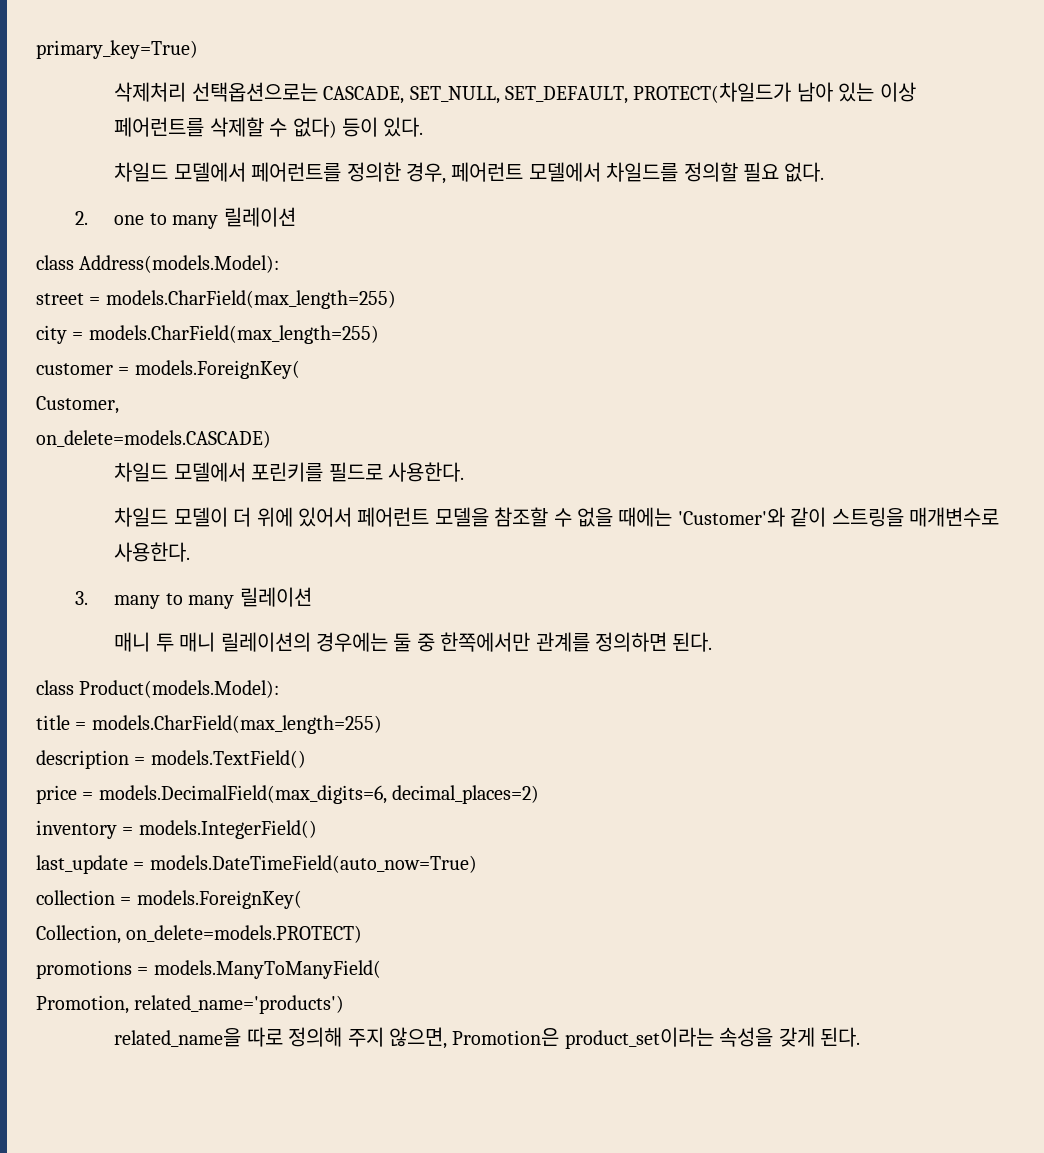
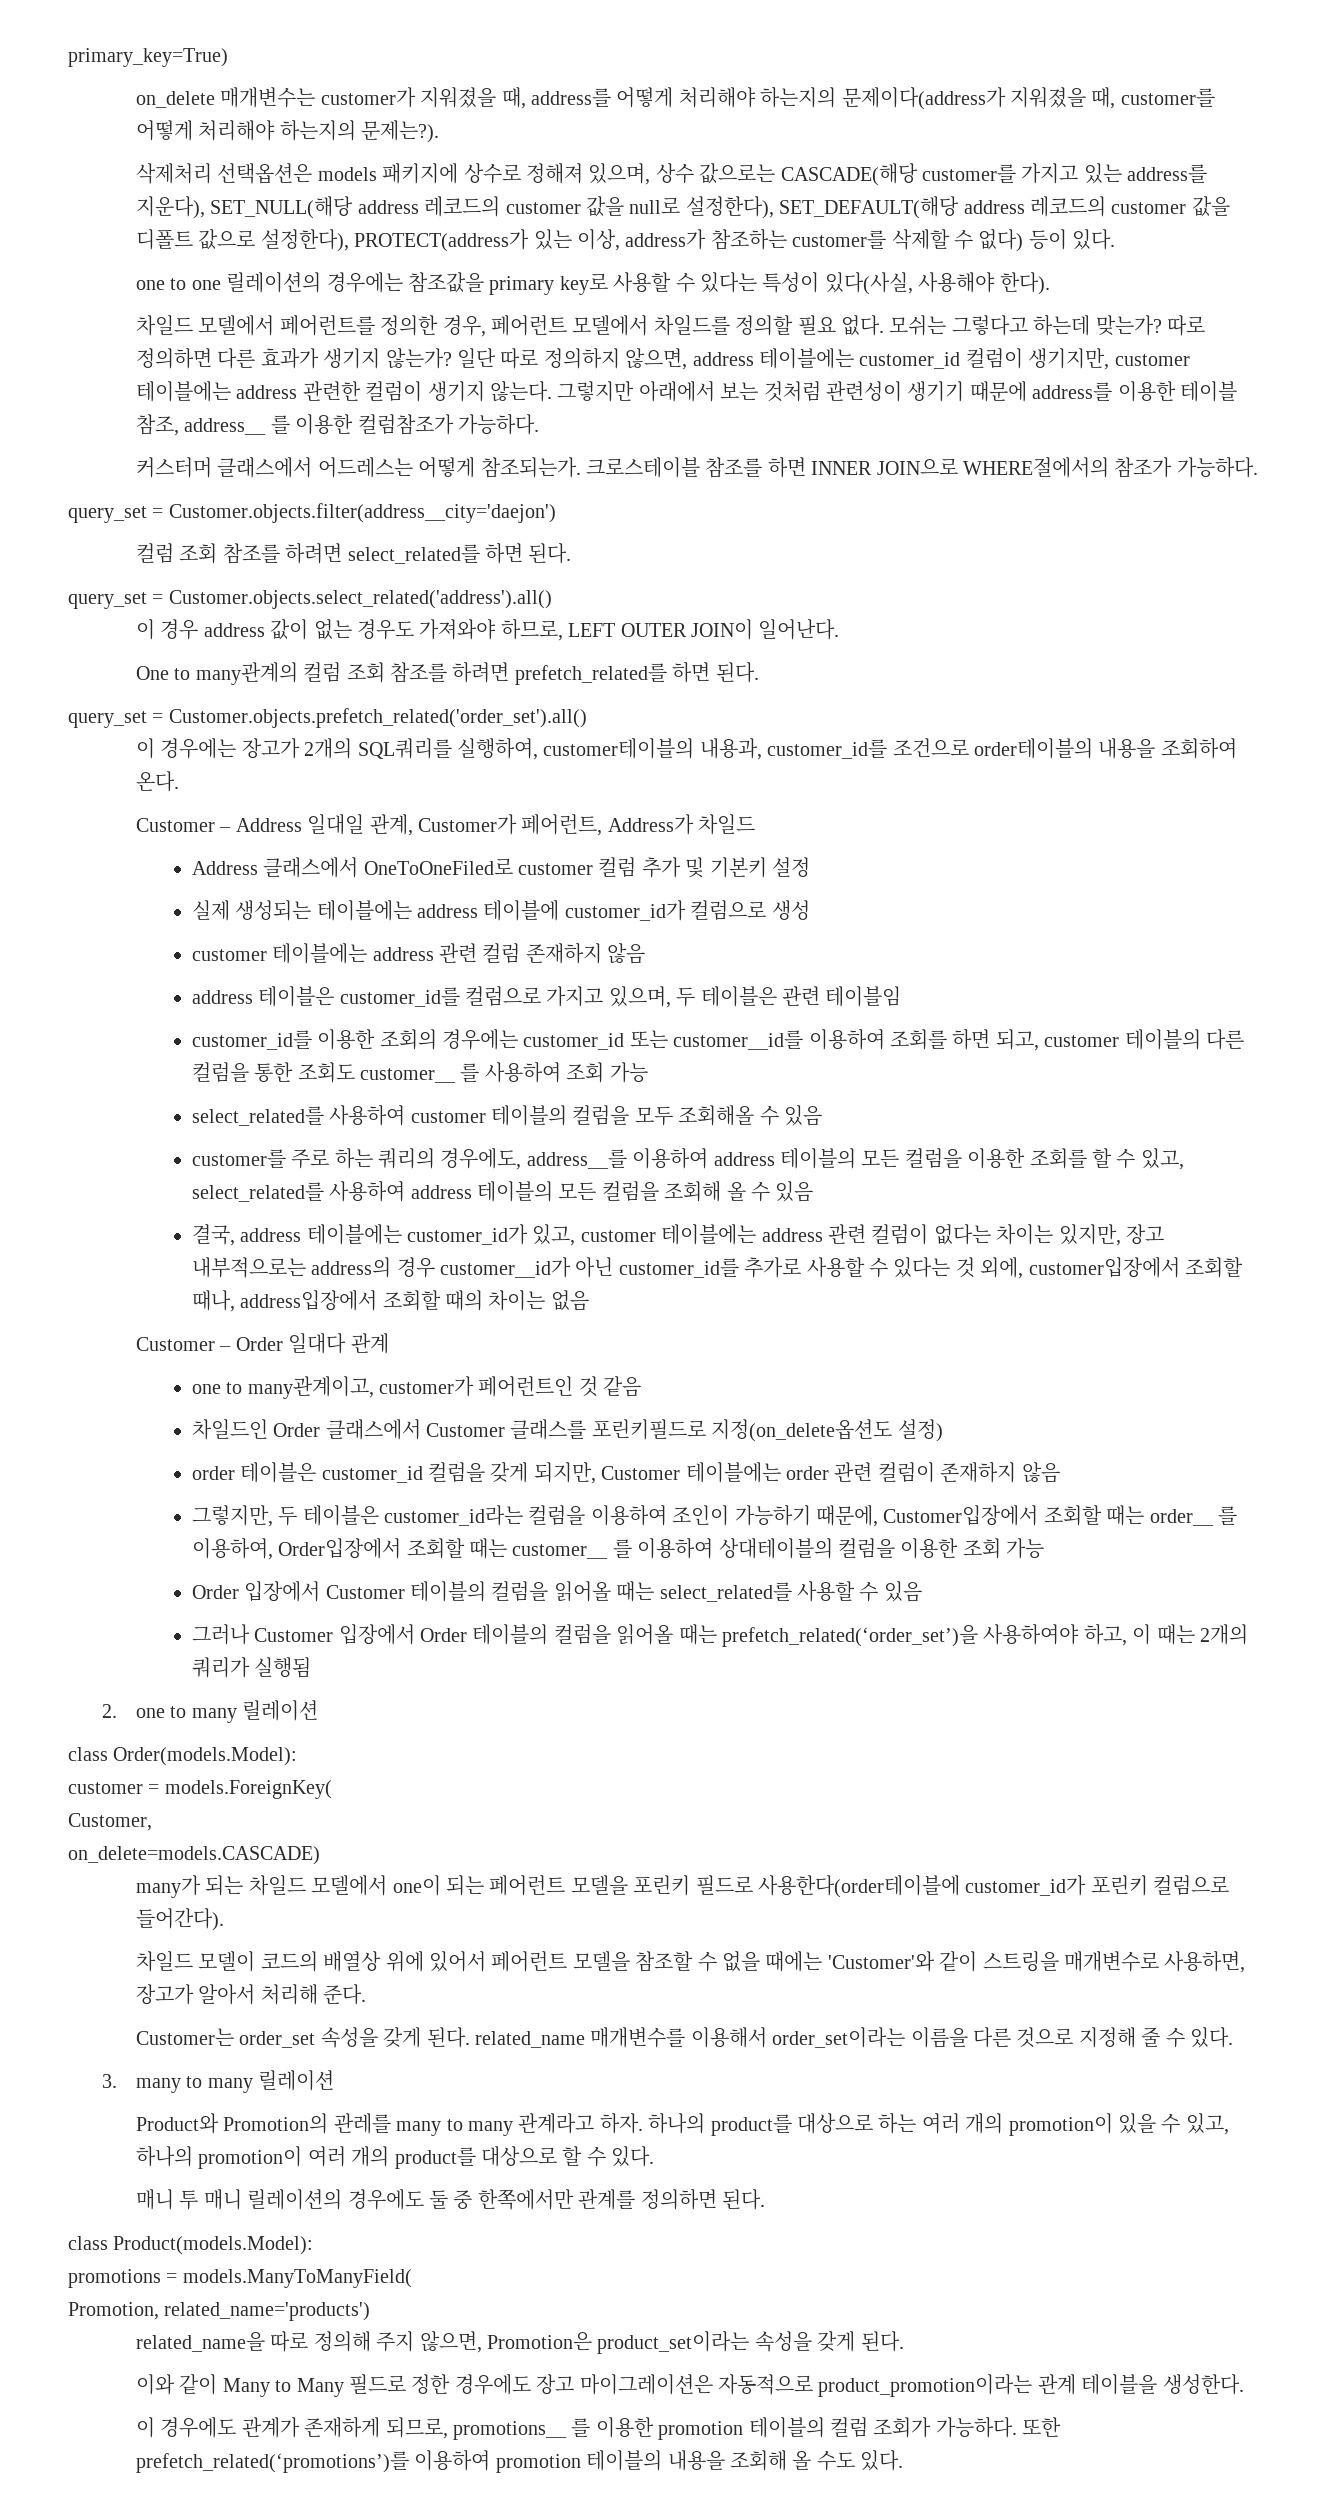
[114,82,916,104] [114,117,205,137] 삭제처리 선택옵션으로는 CASCADE, SET_NULL, SET_DEFAULT, PROTECT(차일드가 남아 있는 이상 페어런트를 -> [135,87,1215,110] [135,120,440,143] [135,163,1208,186] [135,196,1230,219] [135,229,887,252] on_delete 매개변수는 customer가 지워졌을 때, address를 어떻게 처리해야 하는지의 문제이다(address가 지워졌을 때, customer를 어떻게 처리해야 하는지의 문제는?). // 삭제처리 선택옵션은 models 패키지에 상수로 정해져 있으며, 상수 값으로는 CASCADE(해당 customer를 가지고 있는 address를 지운다), SET_NULL(해당 address 레코드의 customer 값을 null로 설정한다), SET_DEFAULT(해당 address 레코드의 customer 값을 디폴트 값으로 설정한다), PROTECT(address가 있는 이상, address가 참조하는 customer를
(424, 127) none -> [135,272,1050,295] // one to one 릴레이션의 경우에는 참조값을 primary key로 사용할 수 있다는 특성이 있다(사실, 사용해야 한다).
(825, 172) none -> [889,315,1205,336] [135,348,1190,370] [135,381,1237,402] [135,414,539,436] [135,457,1258,478] [68,503,556,523] [135,543,572,564] [68,590,552,609] [135,619,840,641] [135,662,759,685] [68,708,587,728] [135,738,1237,760] [135,771,179,792] [135,814,756,836] [191,857,811,878] [191,900,810,921] [191,943,646,964] [191,986,902,1008] [191,1029,1245,1051] [191,1062,648,1083] [191,1105,823,1126] [191,1148,1184,1170] [191,1181,814,1202] [191,1224,1165,1246] [191,1257,1244,1279] [191,1290,589,1312] [135,1333,389,1354] [191,1376,642,1399] [191,1419,943,1442] [191,1462,1060,1484] [191,1505,1238,1527] [191,1538,1045,1560] [191,1581,922,1602] [191,1624,1249,1647] [191,1657,312,1678] 모쉬는 그렇다고 하는데 맞는가? 따로 정의하면 다른 효과가 생기지 않는가? 일단 따로 정의하지 않으면, address 테이블에는 customer_id 컬럼이 생기지만, customer 테이블에는 address 관련한 컬럼이 생기지 않는다. 그렇지만 아래에서 보는 것처럼 관련성이 생기기 때문에 address를 이용한 테이블 참조, address__ 를 이용한 컬럼참조가 가능하다. // 커스터머 클래스에서 어드레스는 어떻게 참조되는가. 크로스테이블 참조를 하면 INNER JOIN으로 WHERE절에서의 참조가 가능하다. // query_set = Customer.objects.filter(address__city='daejon') // 컬럼 조회 참조를 하려면 select_related를 하면 된다. // query_set = Customer.objects.select_related('address').all() // 이 경우 address 값이 없는 경우도 가져와야 하므로, LEFT OUTER JOIN이 일어난다. // One to many관계의 컬럼 조회 참조를 하려면 prefetch_related를 하면 된다. // query_set = Customer.objects.prefetch_related('order_set').all() // 이 경우에는 장고가 2개의 SQL쿼리를 실행하여, customer테이블의 내용과, customer_id를 조건으로 order테이블의 내용을 조회하여 온다. // Customer – Address 일대일 관계, Customer가 페어런트, Address가 차일드 // Address 클래스에서 OneToOneFiled로 customer 컬럼 추가 및 기본키 설정 // 실제 생성되는 테이블에는 address 테이블에 customer_id가 컬럼으로 생성 // customer 테이블에는 address 관련 컬럼 존재하지 않음 // address 테이블은 customer_id를 컬럼으로 가지고 있으며, 두 테이블은 관련 테이블임 // customer_id를 이용한 조회의 경우에는 customer_id 또는 customer__id를 이용하여 조회를 하면 되고, customer 테이블의 다른 컬럼을 통한 조회도 customer__ 를 사용하여 조회 가능 // select_related를 사용하여 customer 테이블의 컬럼을 모두 조회해올 수 있음 // customer를 주로 하는 쿼리의 경우에도, address__를 이용하여 address 테이블의 모든 컬럼을 이용한 조회를 할 수 있고, select_related를 사용하여 address 테이블의 모든 컬럼을 조회해 올 수 있음 // 결국, address 테이블에는 customer_id가 있고, customer 테이블에는 address 관련 컬럼이 없다는 차이는 있지만, 장고 내부적으로는 address의 경우 customer__id가 아닌 customer_id를 추가로 사용할 수 있다는 것 외에, customer입장에서 조회할 때나, address입장에서 조회할 때의 차이는 없음 // Customer – Order 일대다 관계 // one to many관계이고, customer가 페어런트인 것 같음 // 차일드인 Order 클래스에서 Customer 클래스를 포린키필드로 지정(on_delete옵션도 설정) // order 테이블은 customer_id 컬럼을 갖게 되지만, Customer 테이블에는 order 관련 컬럼이 존재하지 않음 // 그렇지만, 두 테이블은 customer_id라는 컬럼을 이용하여 조인이 가능하기 때문에, Customer입장에서 조회할 때는 order__ 를 이용하여, Order입장에서 조회할 때는 customer__ 를 이용하여 상대테이블의 컬럼을 이용한 조회 가능 // Order 입장에서 Customer 테이블의 컬럼을 읽어올 때는 select_related를 사용할 수 있음 // 그러나 Customer 입장에서 Order 테이블의 컬럼을 읽어올 때는 prefetch_related(‘order_set’)을 사용하여야 하고, 이 때는 2개의 쿼리가 실행됨
[79,255,280,273] [36,290,396,309] [36,325,379,344] Address(models.Model): // street = models.CharField(max_length=255) // city = models.CharField(max_length=255) -> [113,1747,298,1766] Order(models.Model):
[114,462,465,482] 차일드 모델에서 포린키를 필드로 사용한다. -> [135,1875,1230,1898] [135,1908,224,1931] many가 되는 차일드 모델에서 one이 되는 페어런트 모델을 포린키 필드로 사용한다(order테이블에 customer_id가 포린키 컬럼으로 들어간다).
[233,507,252,527] 더 -> [260,1951,382,1972] 코드의 배열상
[114,542,191,562] 사용한다. -> [1164,1951,1246,1973] [135,1984,367,2005] [135,2027,1233,2048] 사용하면, 장고가 알아서 처리해 준다. // Customer는 order_set 속성을 갖게 된다. related_name 매개변수를 이용해서 order_set이라는 이름을 다른 것으로 지정해 줄 수 있다.
(312, 597) none -> [135,2113,1229,2136] [135,2146,655,2169] // Product와 Promotion의 관레를 many to many 관계라고 하자. 하나의 product를 대상으로 하는 여러 개의 promotion이 있을 수 있고, 하나의 promotion이 여러 개의 product를 대상으로 할 수 있다.
[316,632,389,652] 경우에는 -> [347,2189,424,2210] 경우에도
[36,715,382,734] [36,750,306,769] [36,785,540,804] [36,820,317,839] [36,855,477,874] [36,890,302,909] [36,925,363,944] // title = models.CharField(max_length=255) // description = models.TextField() // price = models.DecimalField(max_digits=6, decimal_places=2) // inventory = models.IntegerField() // last_update = models.DateTimeField(auto_now=True) // collection = models.ForeignKey( // Collection, on_delete=models.PROTECT) -> (314, 2245) none
(861, 1037) none -> [135,2374,1244,2397] [135,2417,1062,2440] [135,2450,904,2473] // 이와 같이 Many to Many 필드로 정한 경우에도 장고 마이그레이션은 자동적으로 product_promotion이라는 관계 테이블을 생성한다. // 이 경우에도 관계가 존재하게 되므로, promotions__ 를 이용한 promotion 테이블의 컬럼 조회가 가능하다. 또한 prefetch_related(‘promotions’)를 이용하여 promotion 테이블의 내용을 조회해 올 수도 있다.

